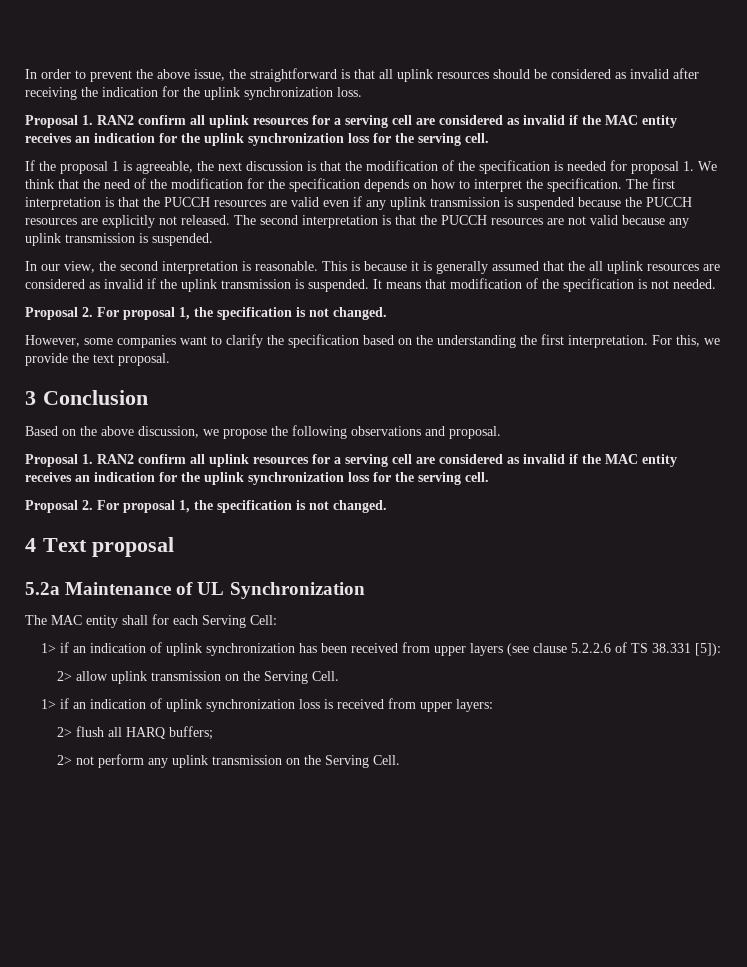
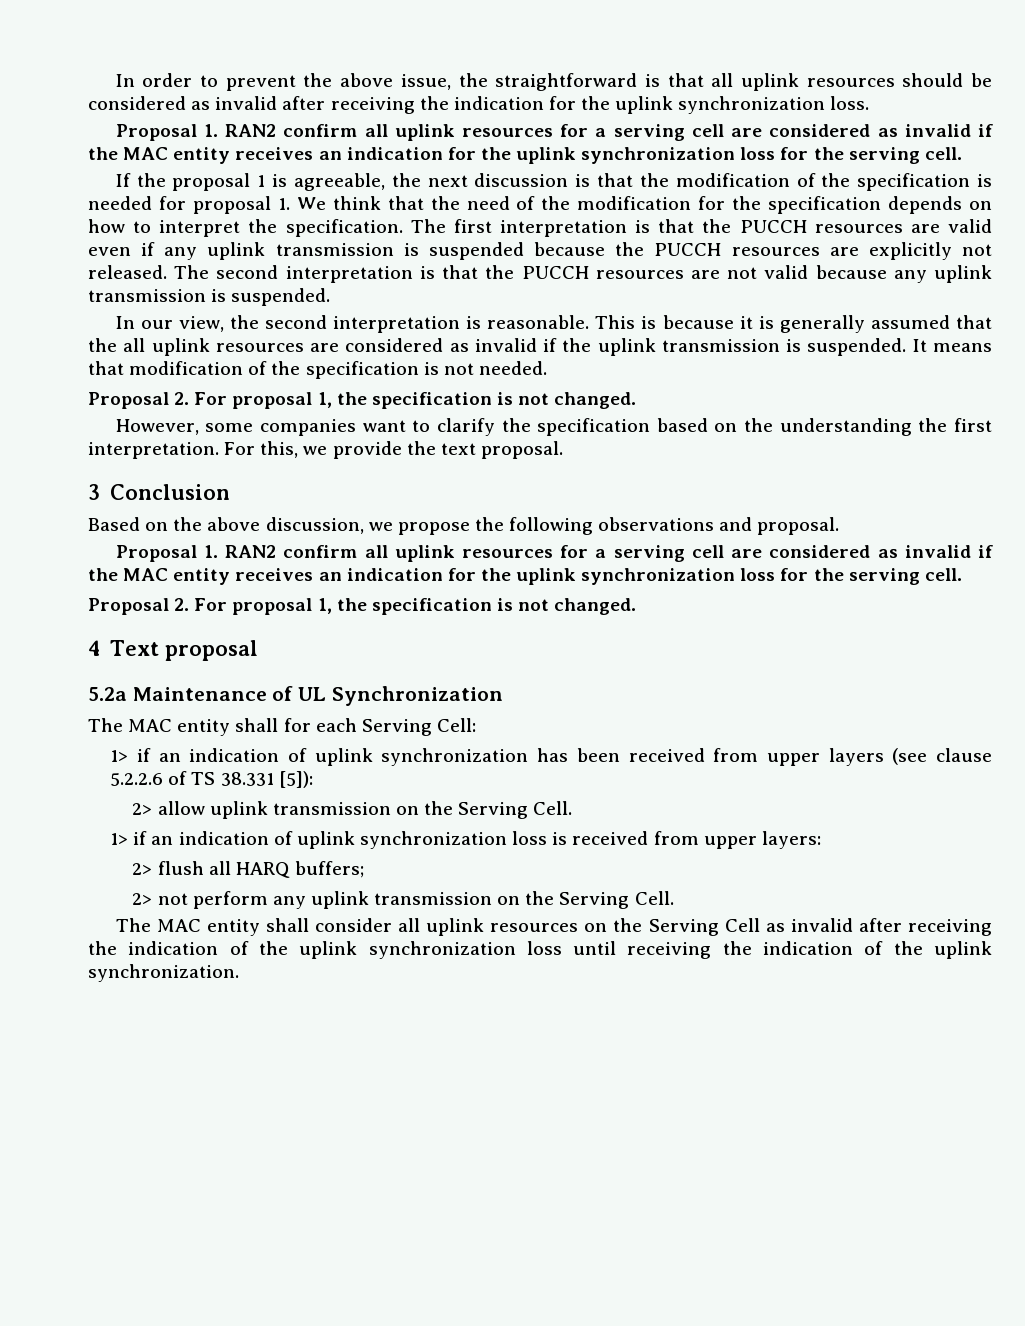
(401, 760) none -> [115,918,992,936] [88,941,992,959] [88,964,239,982] // The MAC entity shall consider all uplink resources on the Serving Cell as invalid after receiving the indication of the uplink synchronization loss until receiving the indication of the uplink synchronization.

